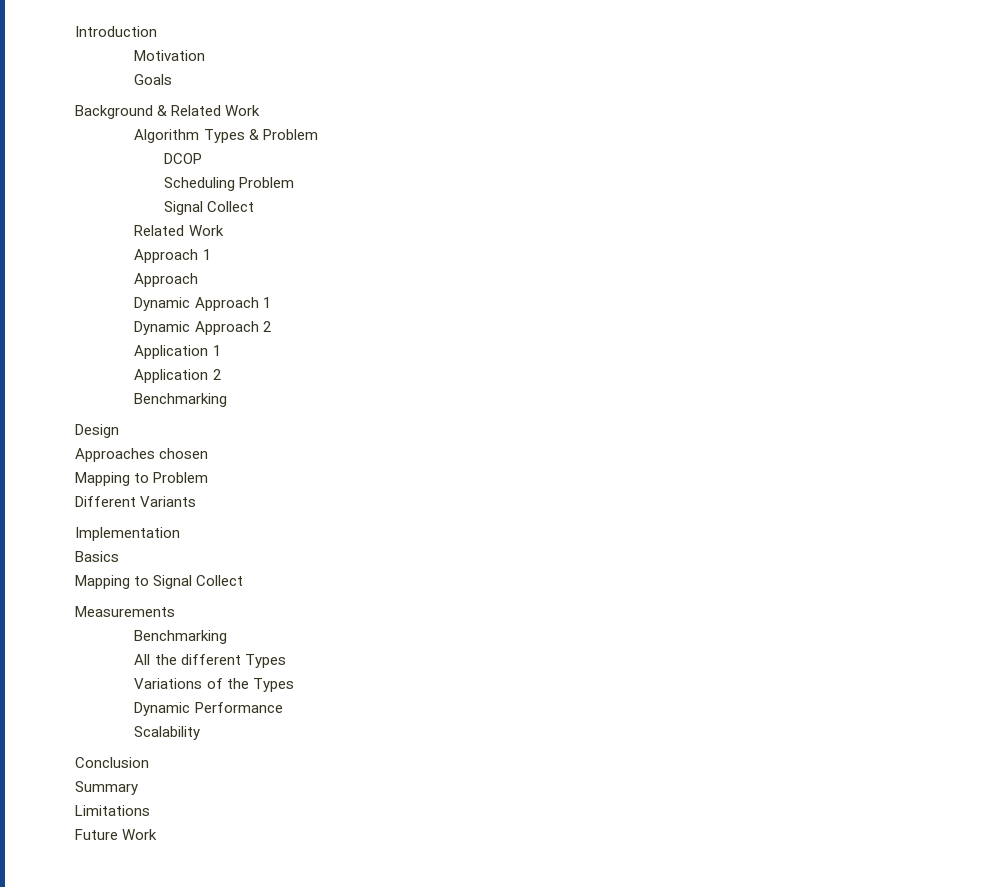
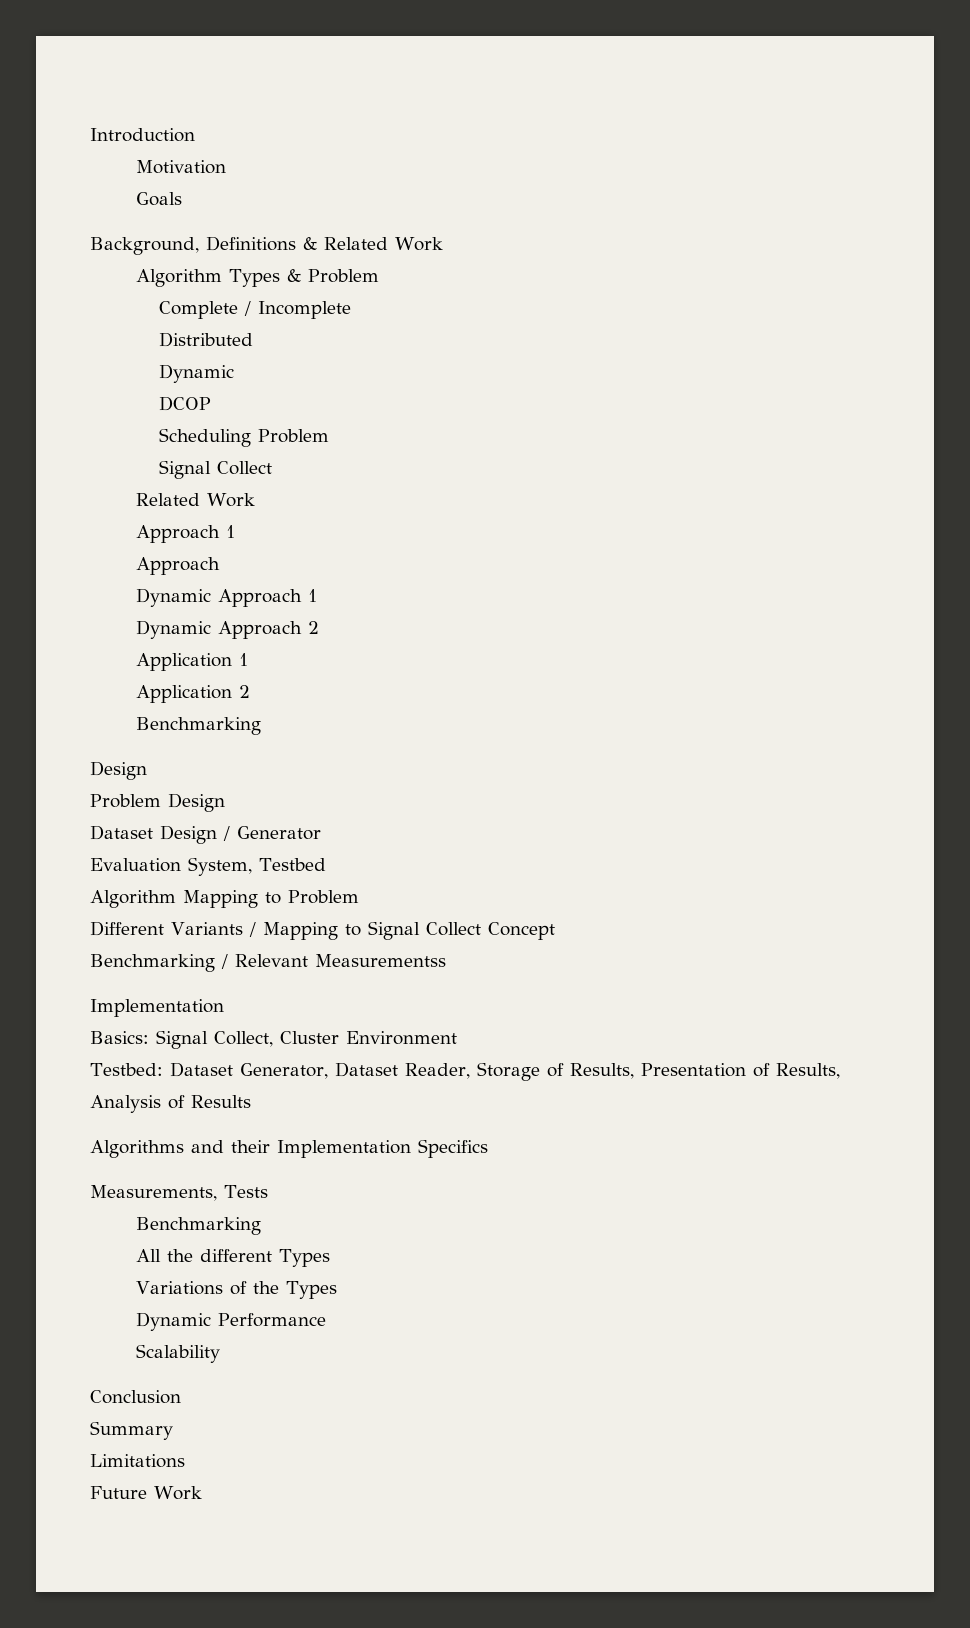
[75,105,153,119] Background -> [90,236,296,255] Background, Definitions
(318, 134) none -> [159,301,352,319] [159,332,254,347] [159,364,235,383] // Complete / Incomplete // Distributed // Dynamic
[75,448,209,462] Approaches chosen // -> [90,793,225,812] [90,825,321,844] [90,857,326,876] [90,890,176,908] Problem Design // Dataset Design / Generator // Evaluation System, Testbed // Algorithm
[75,527,180,541] [75,551,119,562] // Implementation // Basics // -> [248,922,256,937] /
[75,606,175,617] // Measurements -> [487,922,555,940] [90,954,446,972] [90,999,224,1017] [90,1030,457,1049] [90,1062,840,1081] [90,1095,251,1113] [90,1139,488,1158] [90,1185,268,1201] Concept // Benchmarking / Relevant Measurementss // Implementation // Basics: Signal Collect, Cluster Environment // Testbed: Dataset Generator, Dataset Reader, Storage of Results, Presentation of Results, Analysis of Results // Algorithms and their Implementation Specifics // Measurements, Tests

